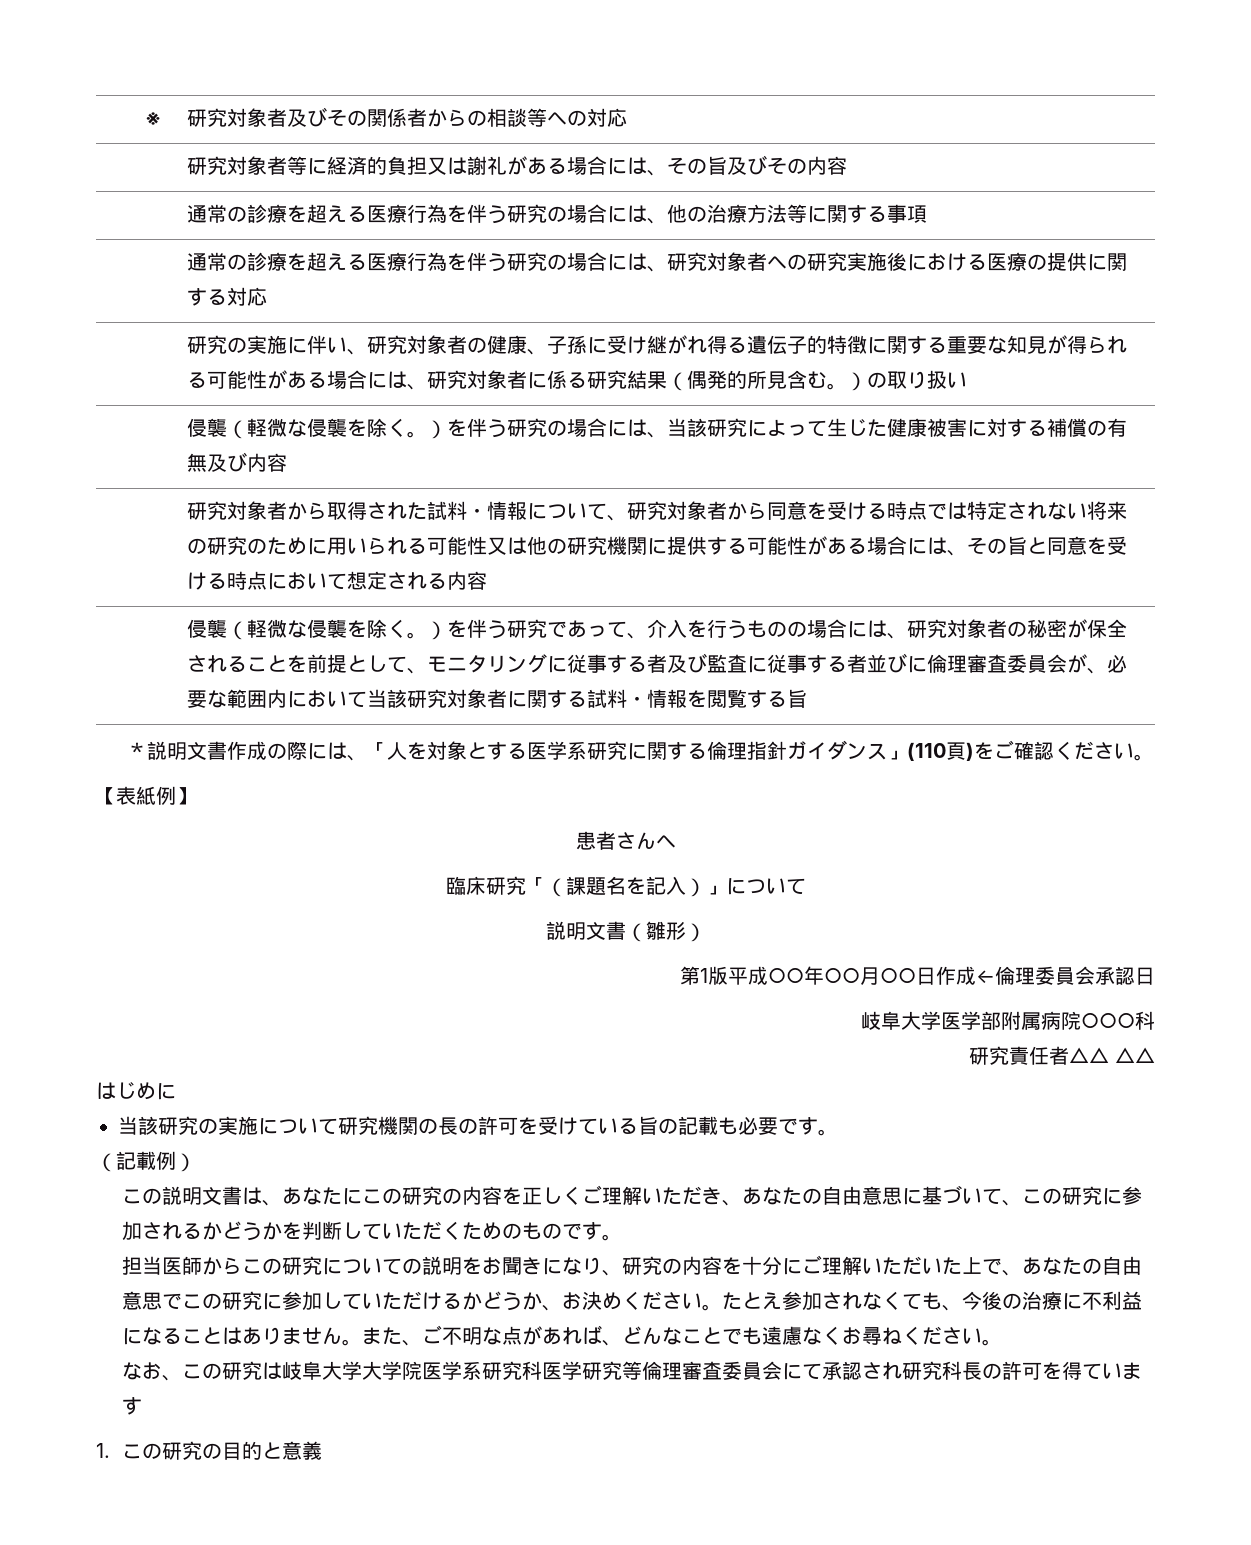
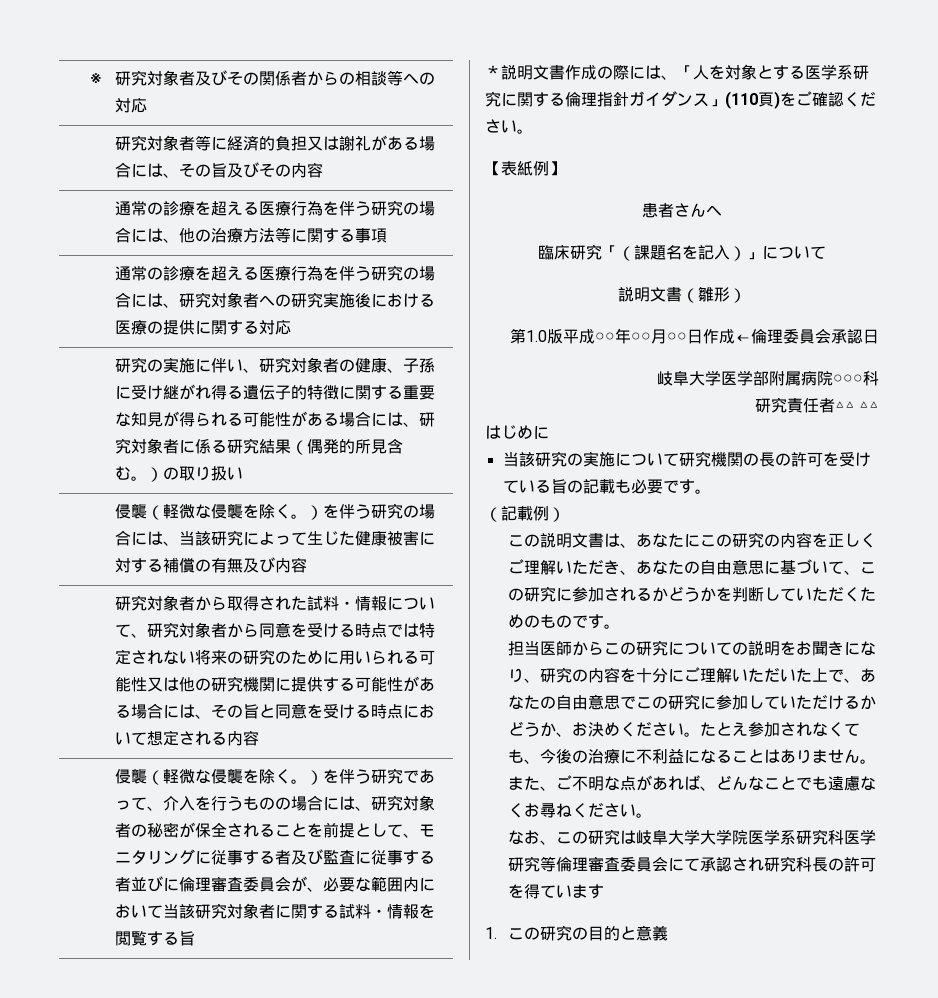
[700,968,708,983] 1 -> [526,330,547,342] 1.0

